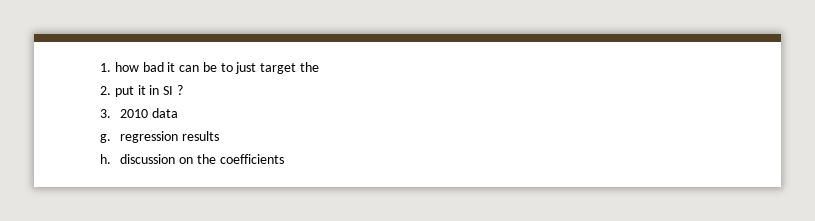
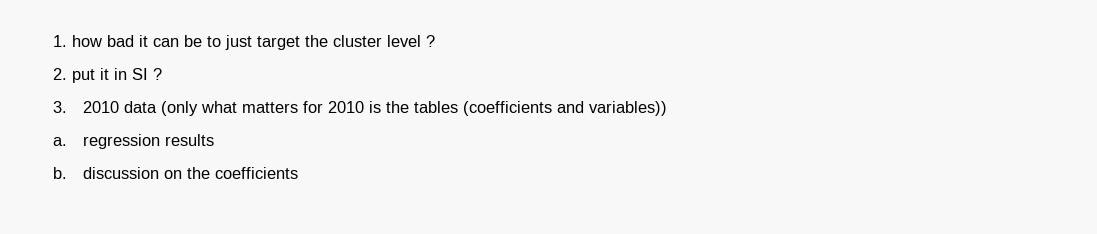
(320, 67) none -> [333,35,435,47] cluster level ?
[100,134,111,143] // g. -> [161,101,668,116] [53,137,67,146] (only what matters for 2010 is the tables (coefficients and variables)) // a.
[100,154,111,164] h. -> [53,167,67,179] b.

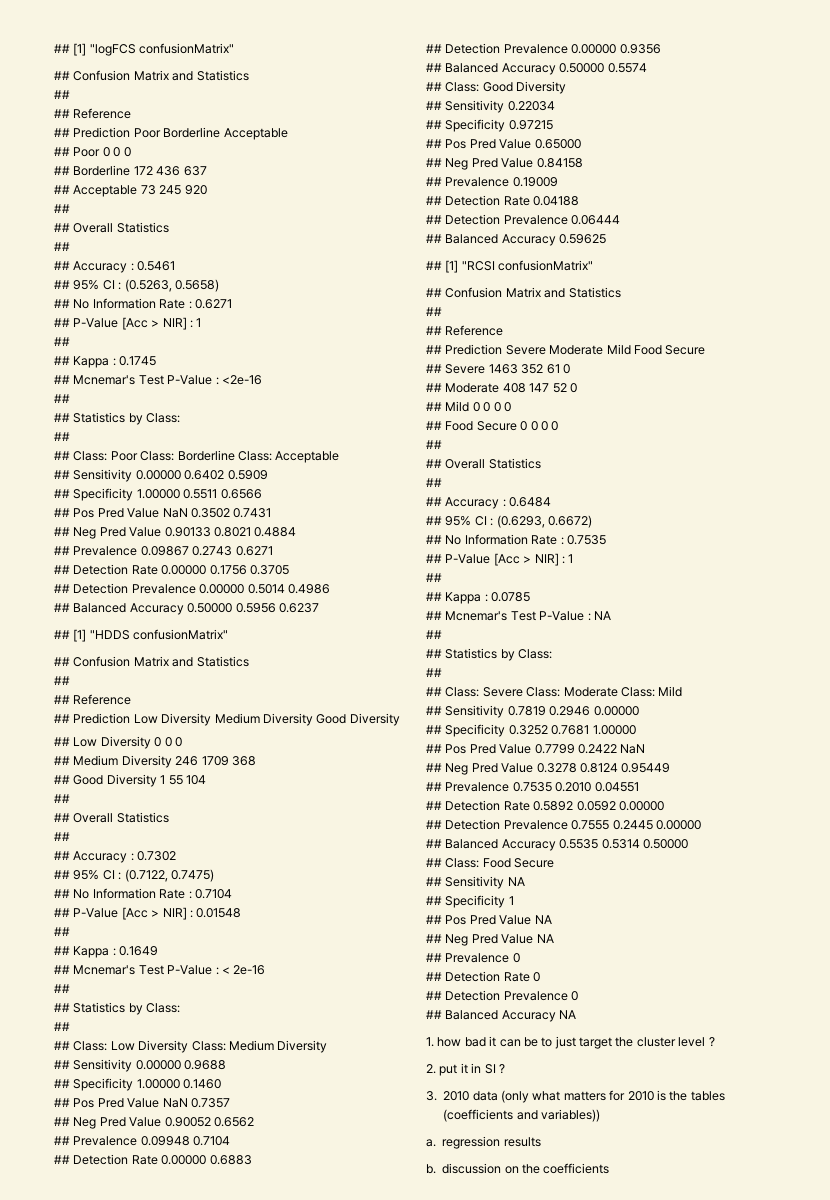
(53, 41) none -> [54,43,235,56] [54,70,249,81] [54,90,70,99] [54,108,132,119] [54,127,288,140] [54,147,131,157] [54,165,207,176] [54,185,207,197] [54,204,70,213] [54,222,169,233] [54,242,70,251] [54,261,176,273] [54,279,219,292] [54,298,232,309] [54,317,202,330] [54,337,70,346] [54,356,157,368] [54,375,262,385] [54,394,70,403] [54,412,181,425] [54,432,70,441] [54,450,340,463] [54,469,268,482] [54,488,262,501] [54,508,272,518] [54,527,297,539] [54,546,273,556] [54,564,289,575] [54,583,330,594] [54,603,319,615] [54,629,229,642] [54,656,249,667] [54,676,70,685] [54,694,132,705] [54,713,400,726] [54,736,182,749] [54,755,256,768] [54,774,206,787] [54,794,70,803] [54,812,169,823] [54,832,70,841] [54,851,177,863] [54,869,214,882] [54,888,232,899] [54,907,242,920] [54,927,70,936] [54,946,159,958] [54,965,266,975] [54,984,70,993] [54,1002,181,1015] [54,1022,70,1031] [54,1040,328,1053] [54,1059,227,1072] [54,1078,222,1091] [54,1098,230,1108] [54,1117,254,1129] [54,1136,231,1146] [54,1154,252,1165] [426,43,661,54] [426,63,647,75] [426,81,567,94] [426,100,555,113] [426,119,553,132] [426,139,581,149] [426,158,583,170] [426,177,558,187] [426,195,580,206] [426,214,621,225] [426,234,607,246] [426,260,594,273] [426,287,621,298] [426,307,442,316] [426,325,504,336] [426,344,706,355] [426,364,570,374] [426,383,577,393] [426,401,511,412] [426,421,559,431] [426,440,442,449] [426,458,541,469] [426,478,442,487] [426,497,552,509] [426,515,592,528] [426,534,606,545] [426,553,574,566] [426,573,442,582] [426,592,531,604] [426,611,611,621] [426,630,442,639] [426,648,553,661] [426,668,442,677] [426,686,683,697] [426,705,639,718] [426,724,636,737] [426,744,646,754] [426,763,671,775] [426,782,639,792] [426,800,664,811] [426,819,701,830] [426,839,688,851] [426,858,555,868] [426,876,525,889] [426,895,514,908] [426,915,552,925] [426,934,554,946] [426,953,520,963] [426,971,541,982] [426,990,579,1001] [426,1010,577,1022] ## [1] "logFCS confusionMatrix" // ## Confusion Matrix and Statistics // ## // ## Reference // ## Prediction Poor Borderline Acceptable // ## Poor 0 0 0 // ## Borderline 172 436 637 // ## Acceptable 73 245 920 // ## // ## Overall Statistics // ## // ## Accuracy : 0.5461 // ## 95% CI : (0.5263, 0.5658) // ## No Information Rate : 0.6271 // ## P-Value [Acc > NIR] : 1 // ## // ## Kappa : 0.1745 // ## Mcnemar's Test P-Value : <2e-16 // ## // ## Statistics by Class: // ## // ## Class: Poor Class: Borderline Class: Acceptable // ## Sensitivity 0.00000 0.6402 0.5909 // ## Specificity 1.00000 0.5511 0.6566 // ## Pos Pred Value NaN 0.3502 0.7431 // ## Neg Pred Value 0.90133 0.8021 0.4884 // ## Prevalence 0.09867 0.2743 0.6271 // ## Detection Rate 0.00000 0.1756 0.3705 // ## Detection Prevalence 0.00000 0.5014 0.4986 // ## Balanced Accuracy 0.50000 0.5956 0.6237 // ## [1] "HDDS confusionMatrix" // ## Confusion Matrix and Statistics // ## // ## Reference // ## Prediction Low Diversity Medium Diversity Good Diversity // ## Low Diversity 0 0 0 // ## Medium Diversity 246 1709 368 // ## Good Diversity 1 55 104 // ## // ## Overall Statistics // ## // ## Accuracy : 0.7302 // ## 95% CI : (0.7122, 0.7475) // ## No Information Rate : 0.7104 // ## P-Value [Acc > NIR] : 0.01548 // ## // ## Kappa : 0.1649 // ## Mcnemar's Test P-Value : < 2e-16 // ## // ## Statistics by Class: // ## // ## Class: Low Diversity Class: Medium Diversity // ## Sensitivity 0.00000 0.9688 // ## Specificity 1.00000 0.1460 // ## Pos Pred Value NaN 0.7357 // ## Neg Pred Value 0.90052 0.6562 // ## Prevalence 0.09948 0.7104 // ## Detection Rate 0.00000 0.6883 // ## Detection Prevalence 0.00000 0.9356 // ## Balanced Accuracy 0.50000 0.5574 // ## Class: Good Diversity // ## Sensitivity 0.22034 // ## Specificity 0.97215 // ## Pos Pred Value 0.65000 // ## Neg Pred Value 0.84158 // ## Prevalence 0.19009 // ## Detection Rate 0.04188 // ## Detection Prevalence 0.06444 // ## Balanced Accuracy 0.59625 // ## [1] "RCSI confusionMatrix" // ## Confusion Matrix and Statistics // ## // ## Reference // ## Prediction Severe Moderate Mild Food Secure // ## Severe 1463 352 61 0 // ## Moderate 408 147 52 0 // ## Mild 0 0 0 0 // ## Food Secure 0 0 0 0 // ## // ## Overall Statistics // ## // ## Accuracy : 0.6484 // ## 95% CI : (0.6293, 0.6672) // ## No Information Rate : 0.7535 // ## P-Value [Acc > NIR] : 1 // ## // ## Kappa : 0.0785 // ## Mcnemar's Test P-Value : NA // ## // ## Statistics by Class: // ## // ## Class: Severe Class: Moderate Class: Mild // ## Sensitivity 0.7819 0.2946 0.00000 // ## Specificity 0.3252 0.7681 1.00000 // ## Pos Pred Value 0.7799 0.2422 NaN // ## Neg Pred Value 0.3278 0.8124 0.95449 // ## Prevalence 0.7535 0.2010 0.04551 // ## Detection Rate 0.5892 0.0592 0.00000 // ## Detection Prevalence 0.7555 0.2445 0.00000 // ## Balanced Accuracy 0.5535 0.5314 0.50000 // ## Class: Food Secure // ## Sensitivity NA // ## Specificity 1 // ## Pos Pred Value NA // ## Neg Pred Value NA // ## Prevalence 0 // ## Detection Rate 0 // ## Detection Prevalence 0 // ## Balanced Accuracy NA //

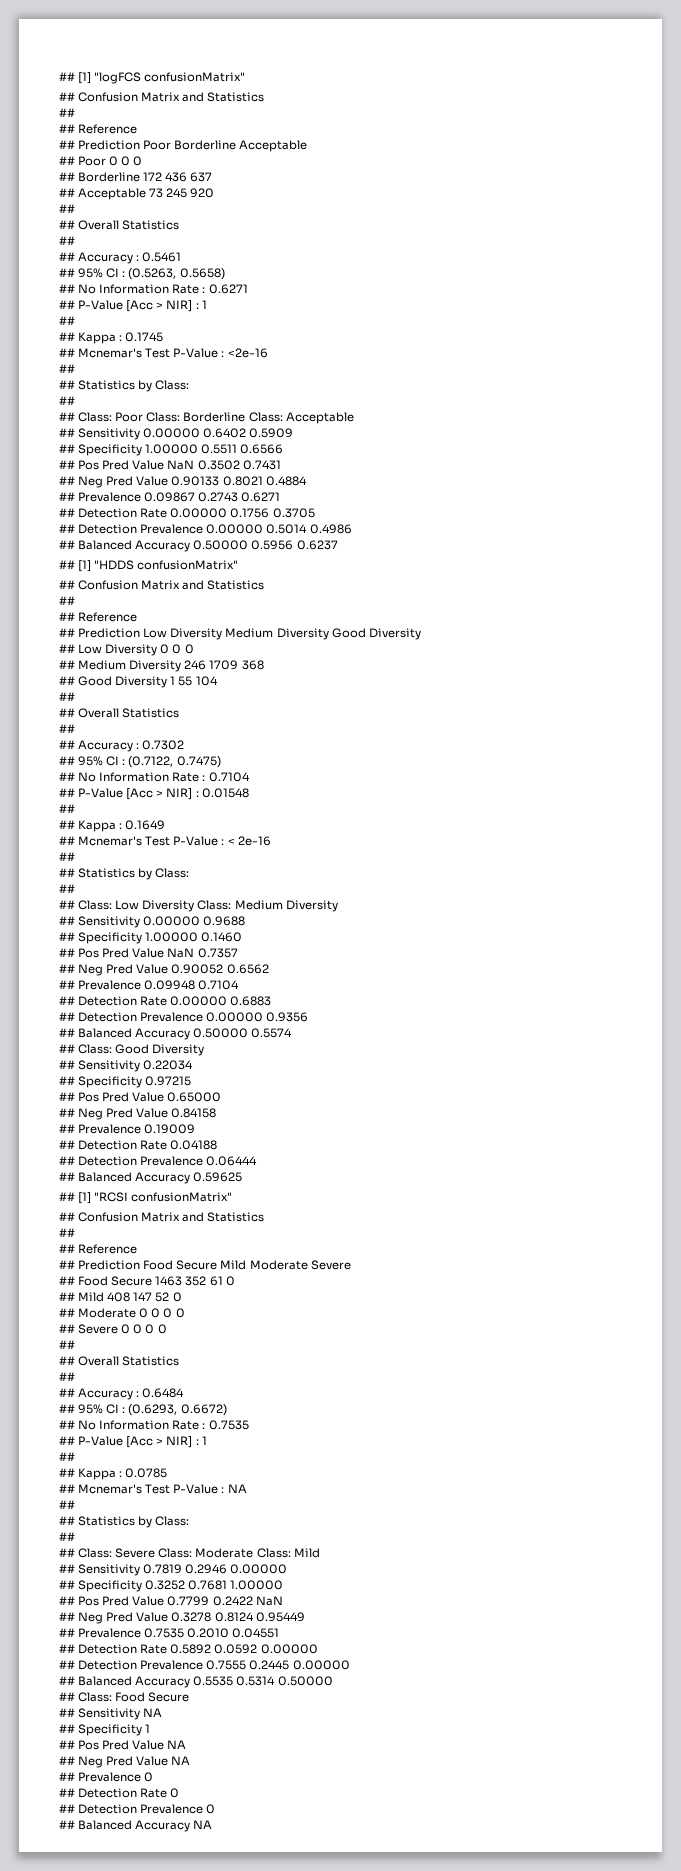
[505,344,706,355] [426,364,486,374] Severe Moderate Mild Food Secure // ## Severe -> [143,1260,351,1270] [59,1276,153,1286] Food Secure Mild Moderate Severe // ## Food Secure
[445,383,500,393] Moderate -> [78,1292,105,1302] Mild
[445,401,511,412] [426,421,517,431] Mild 0 0 0 0 // ## Food Secure -> [78,1308,185,1318] [59,1324,119,1334] Moderate 0 0 0 0 // ## Severe
[426,1036,715,1049] [426,1063,505,1076] [426,1090,725,1103] [443,1109,600,1122] [426,1136,541,1149] [426,1163,610,1174] // 1. how bad it can be to just target the cluster level ? // 2. put it in SI ? // 3. 2010 data (only what matters for 2010 is the tables (coefficients and variables)) // a. regression results // b. discussion on the coefficients -> (213, 1824) none

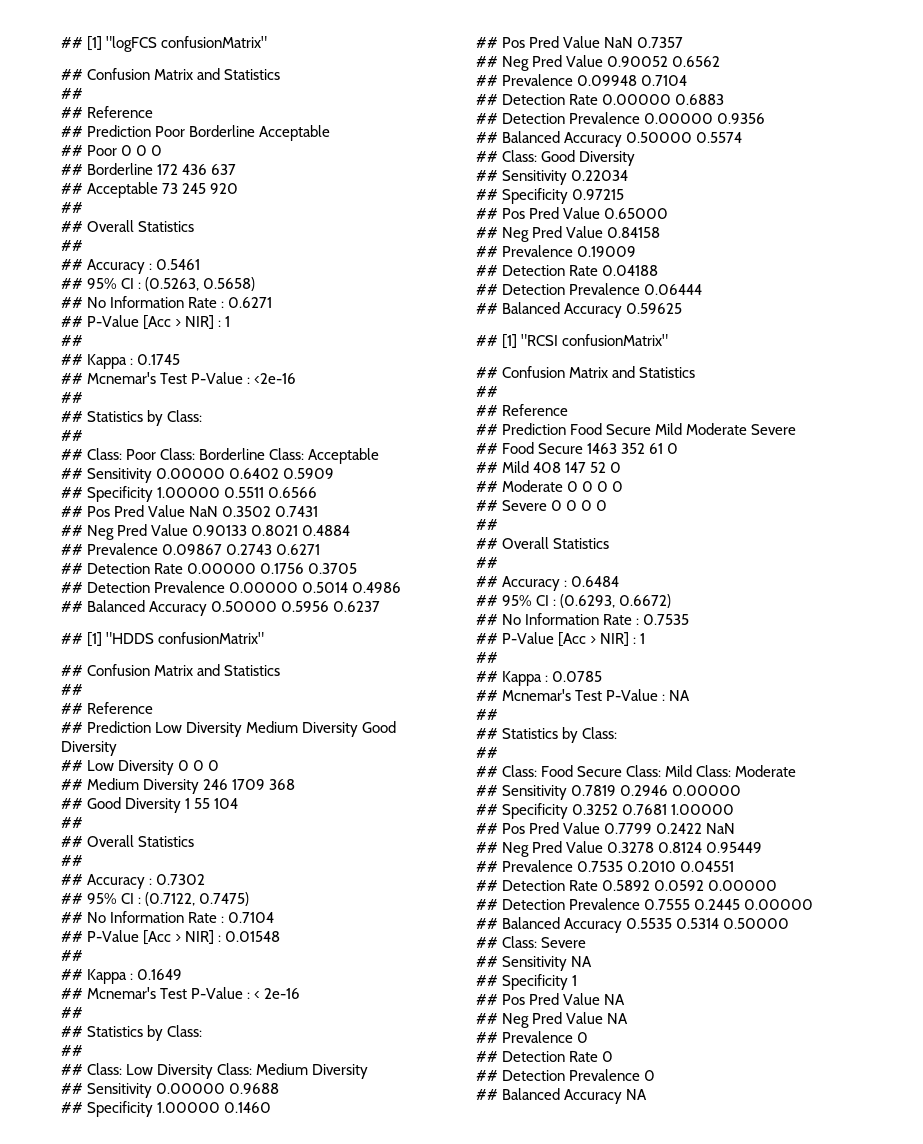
[115,1548,156,1558] Severe -> [541,765,693,777] Food Secure Class: Mild
[256,1548,320,1558] Class: Mild -> (797, 771) none
[115,1692,190,1702] Food Secure -> [541,937,587,948] Severe

